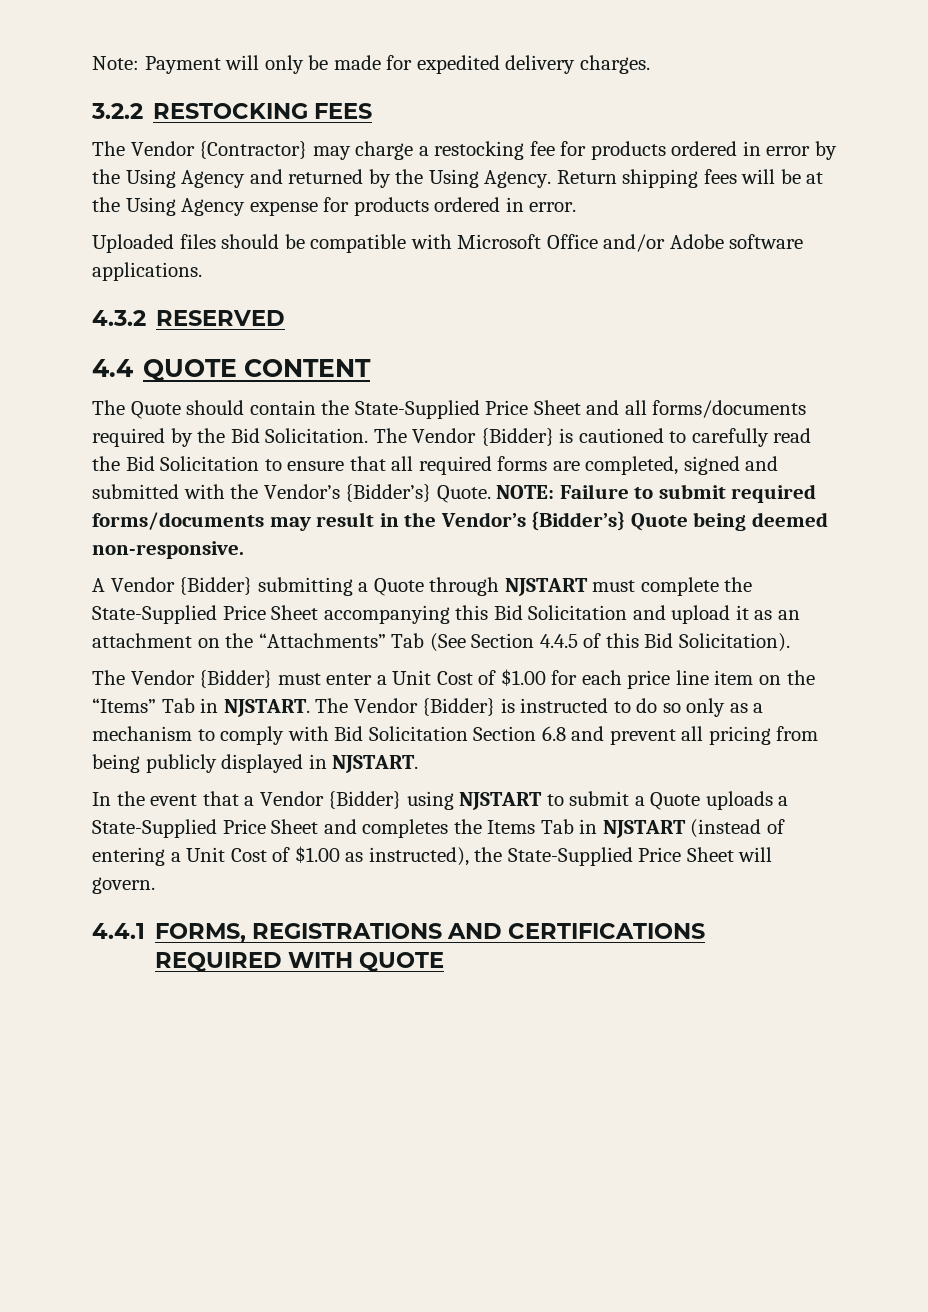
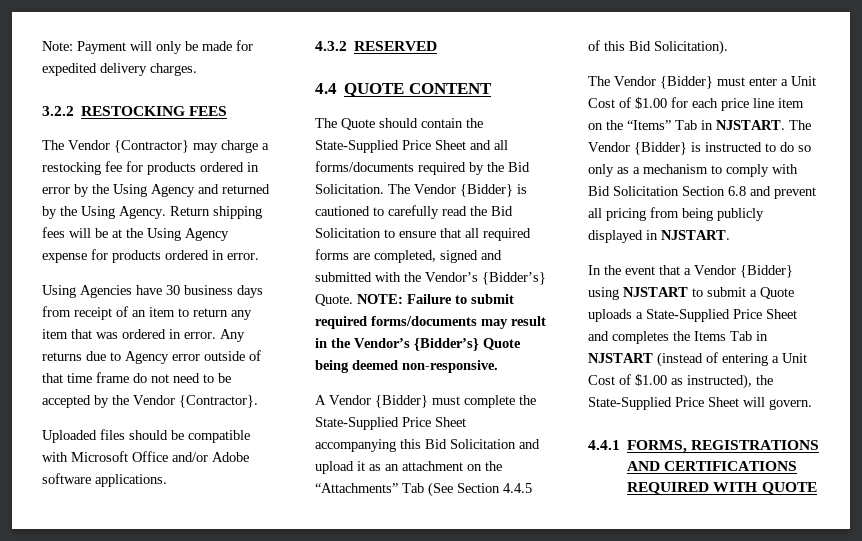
(577, 207) none -> [42,285,263,298] [42,306,252,320] [42,329,245,342] [42,350,261,364] [42,372,231,383] [42,395,258,408] // Using Agencies have 30 business days from receipt of an item to return any item that was ordered in error. Any returns due to Agency error outside of that time frame do not need to be accepted by the Vendor {Contractor}.
[257,577,588,596] submitting a Quote through NJSTART -> (428, 401) none

